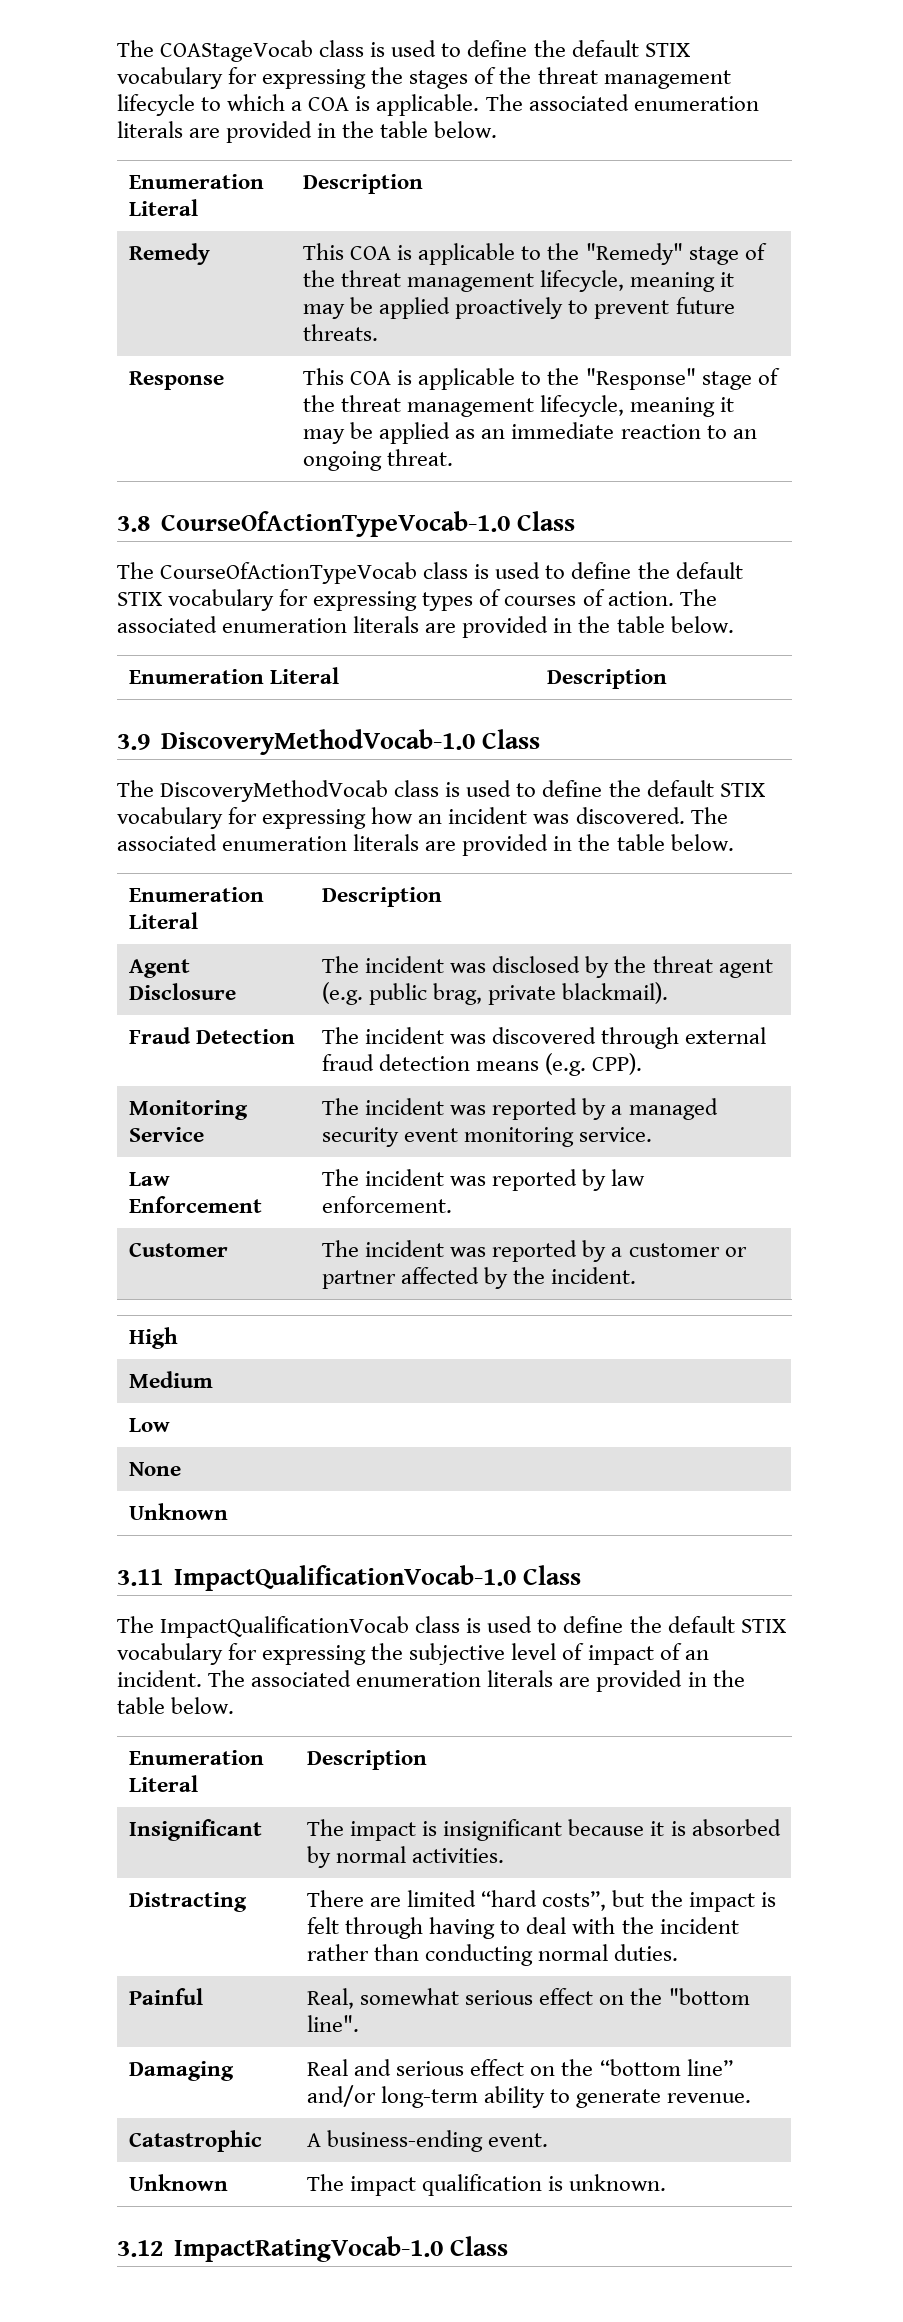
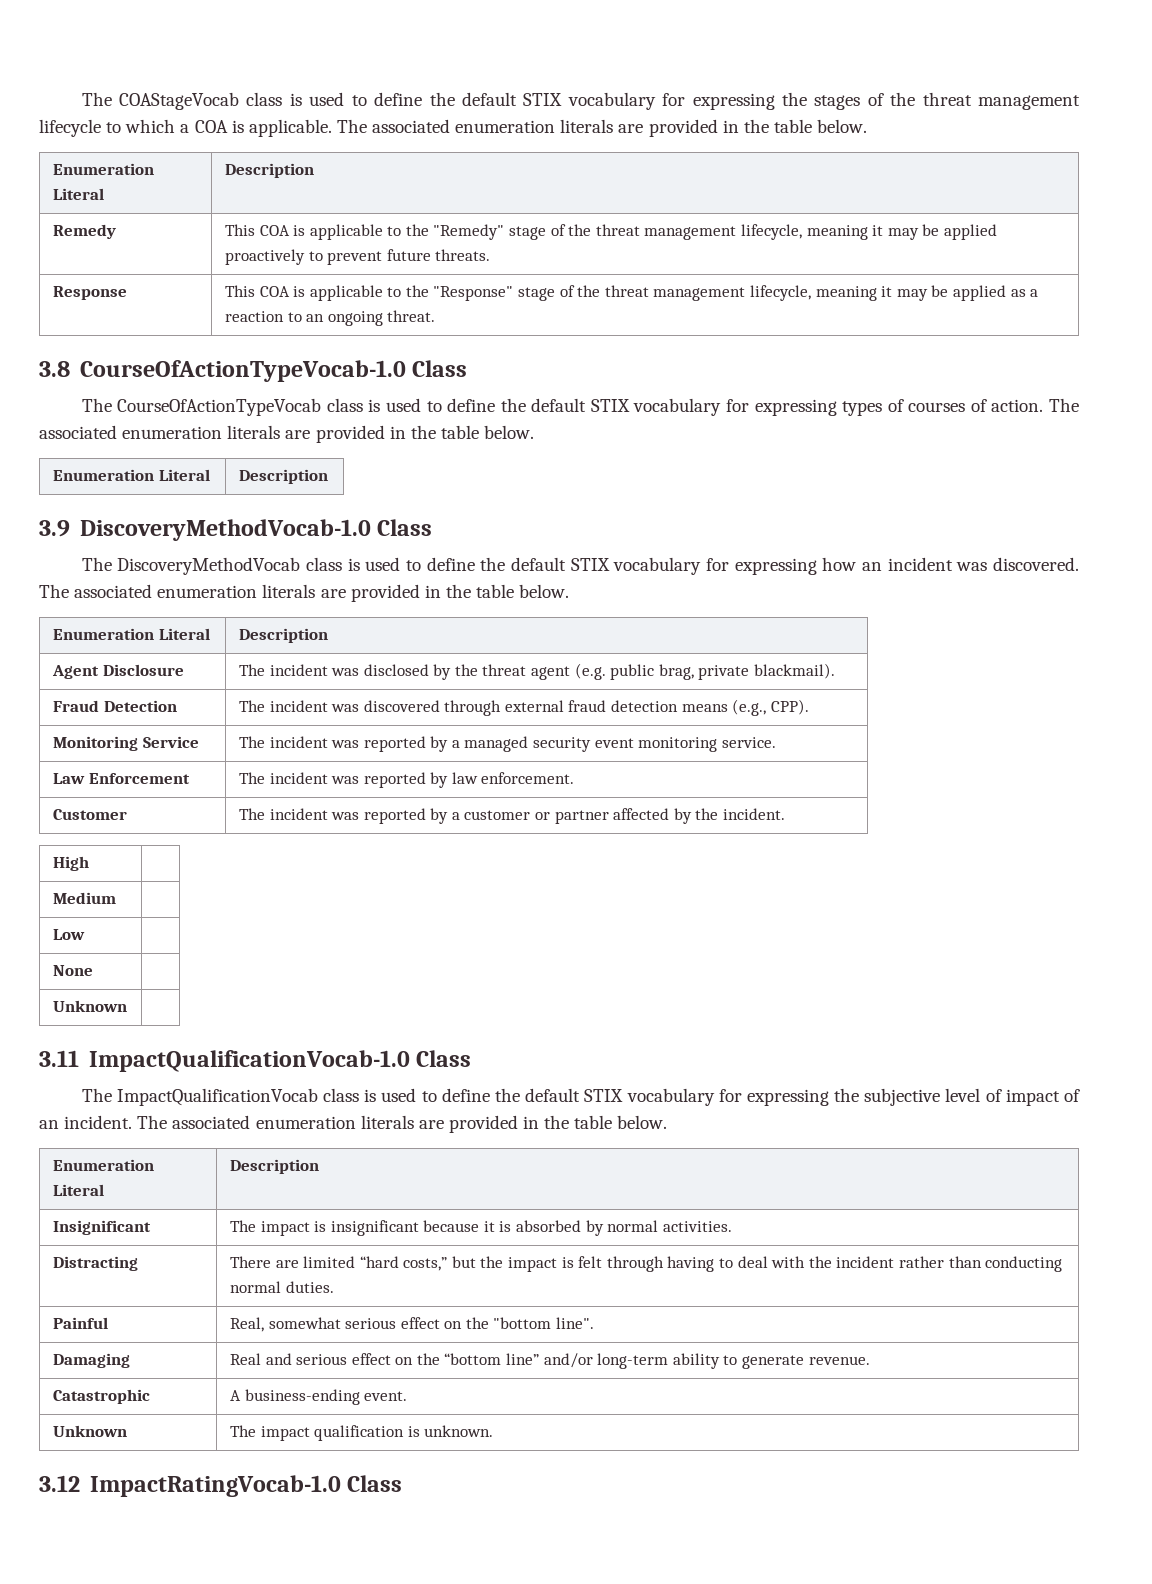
[481,422,615,439] an immediate -> [1030,289,1039,297] a
[545,1053,587,1076] (e.g. -> [732,699,767,716] (e.g.,
[542,1891,607,1911] costs”, -> [403,1257,448,1271] costs,”

